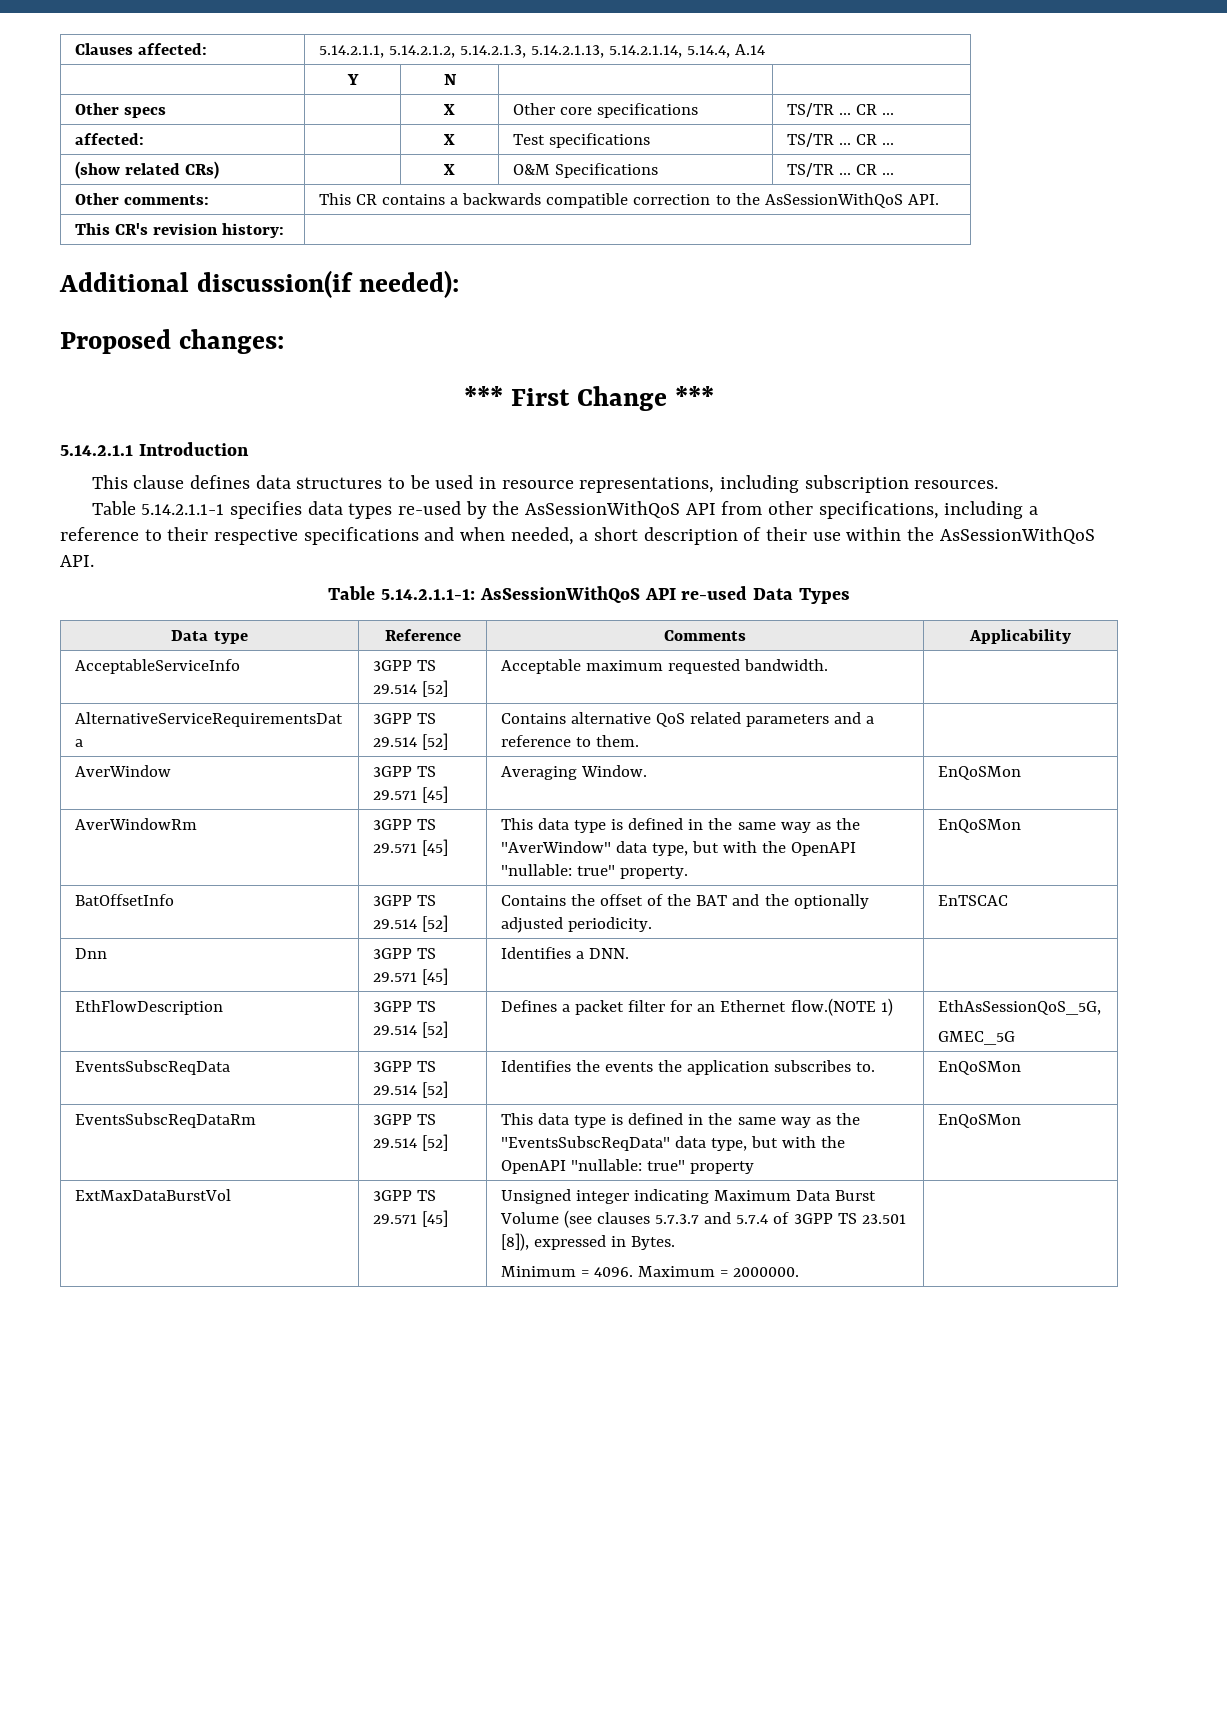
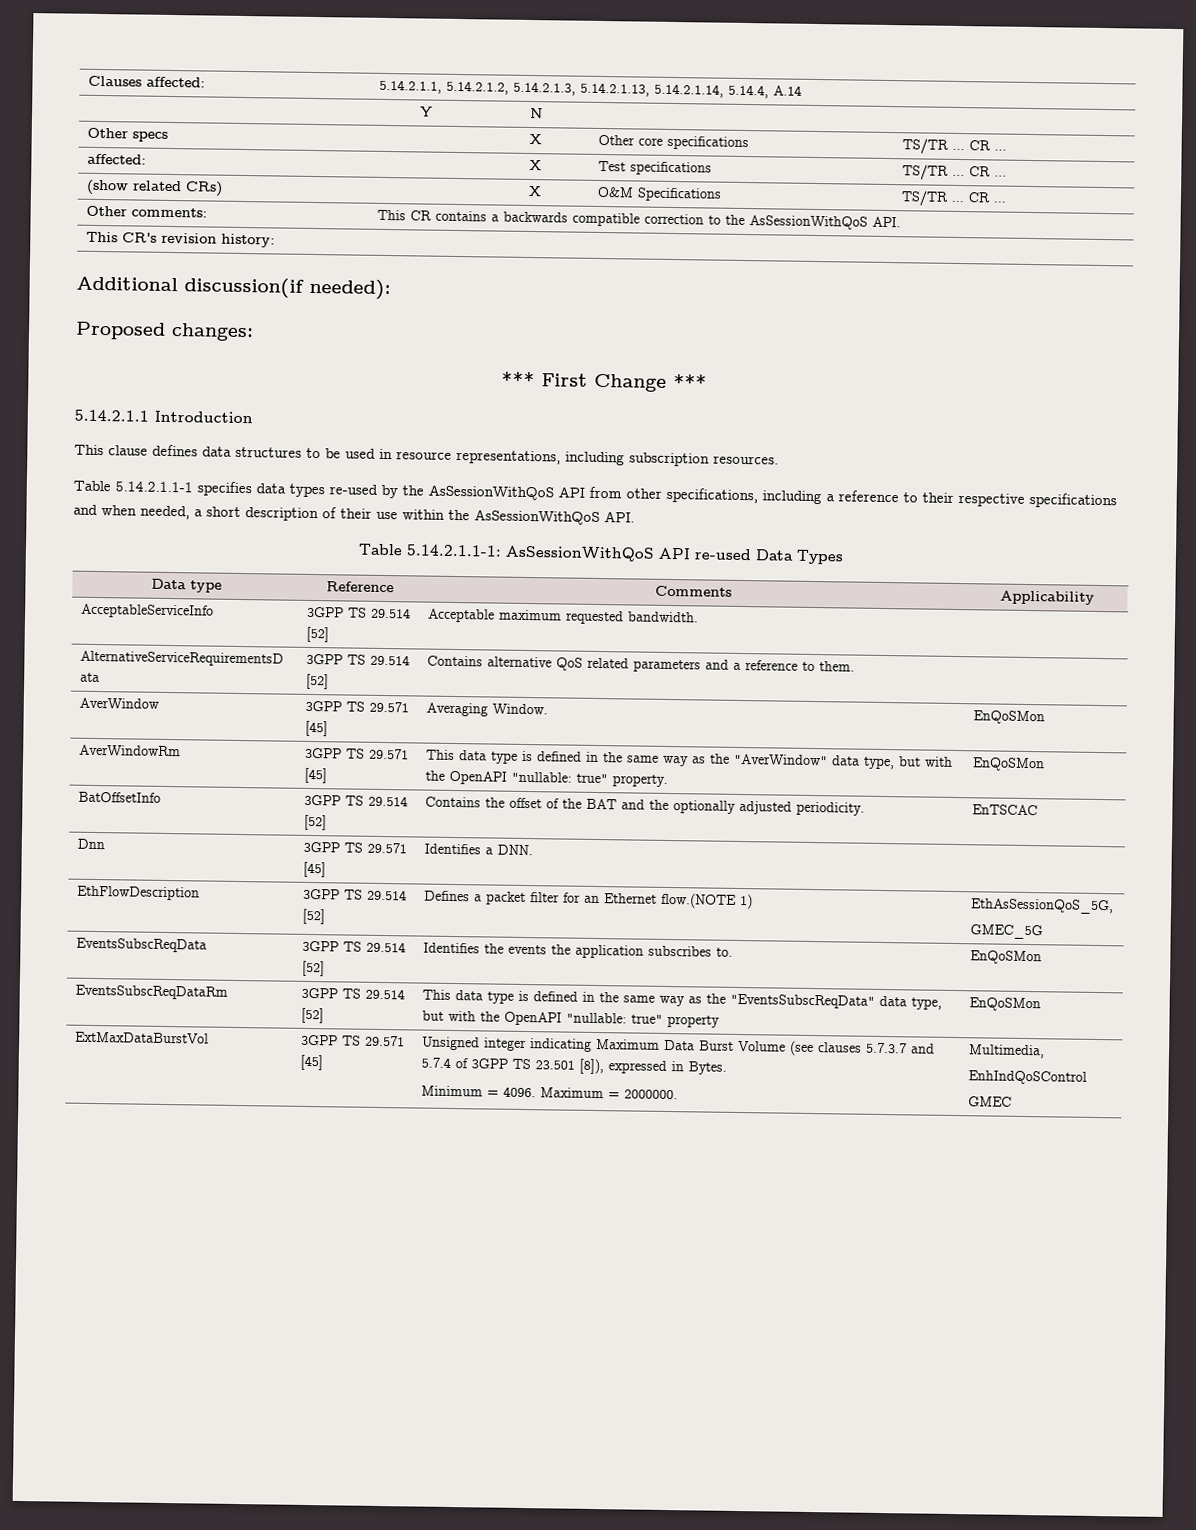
(800, 1272) none -> [967,1044,1045,1059] [967,1070,1087,1085] [967,1096,1012,1107] Multimedia, // EnhIndQoSControl // GMEC

